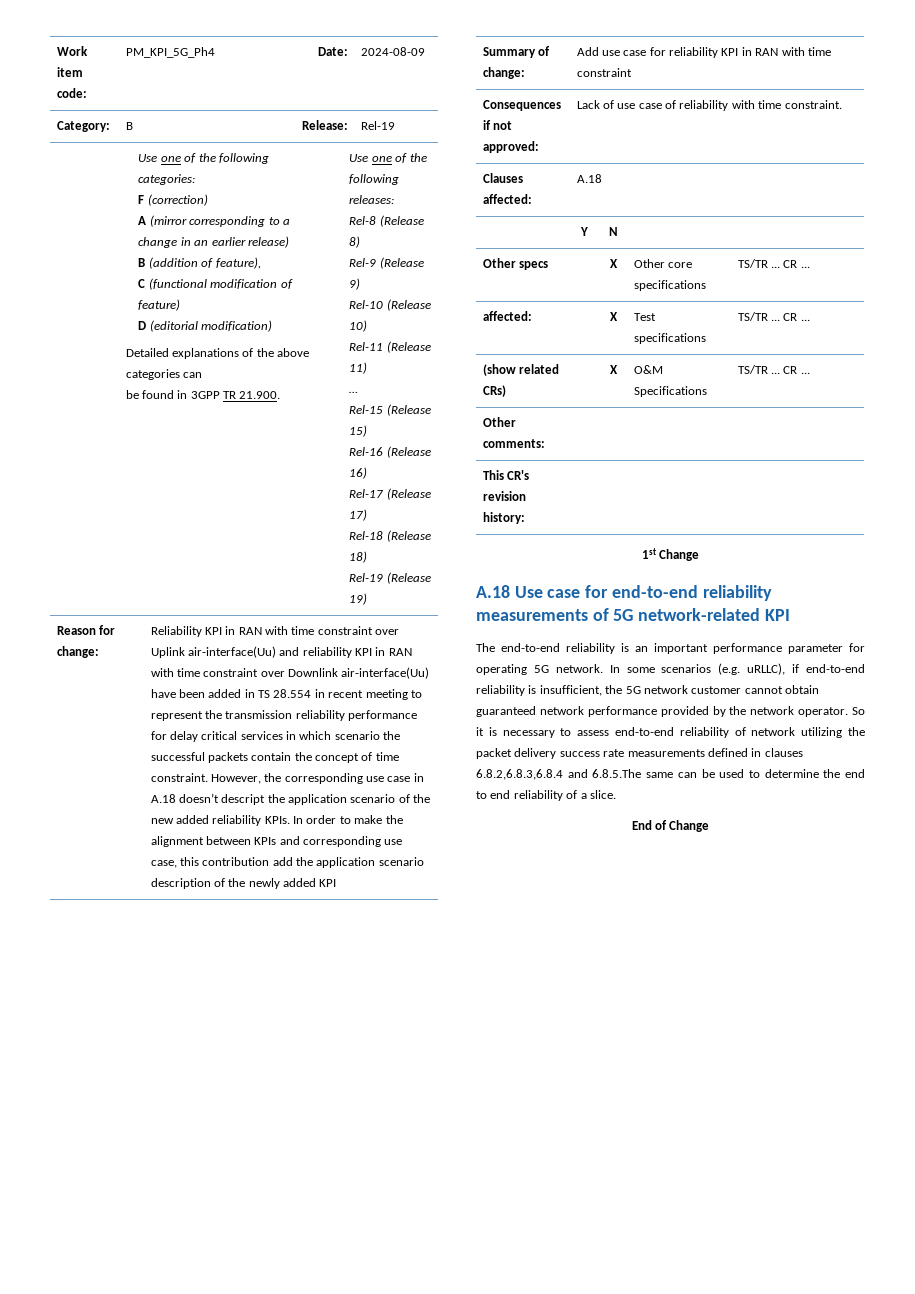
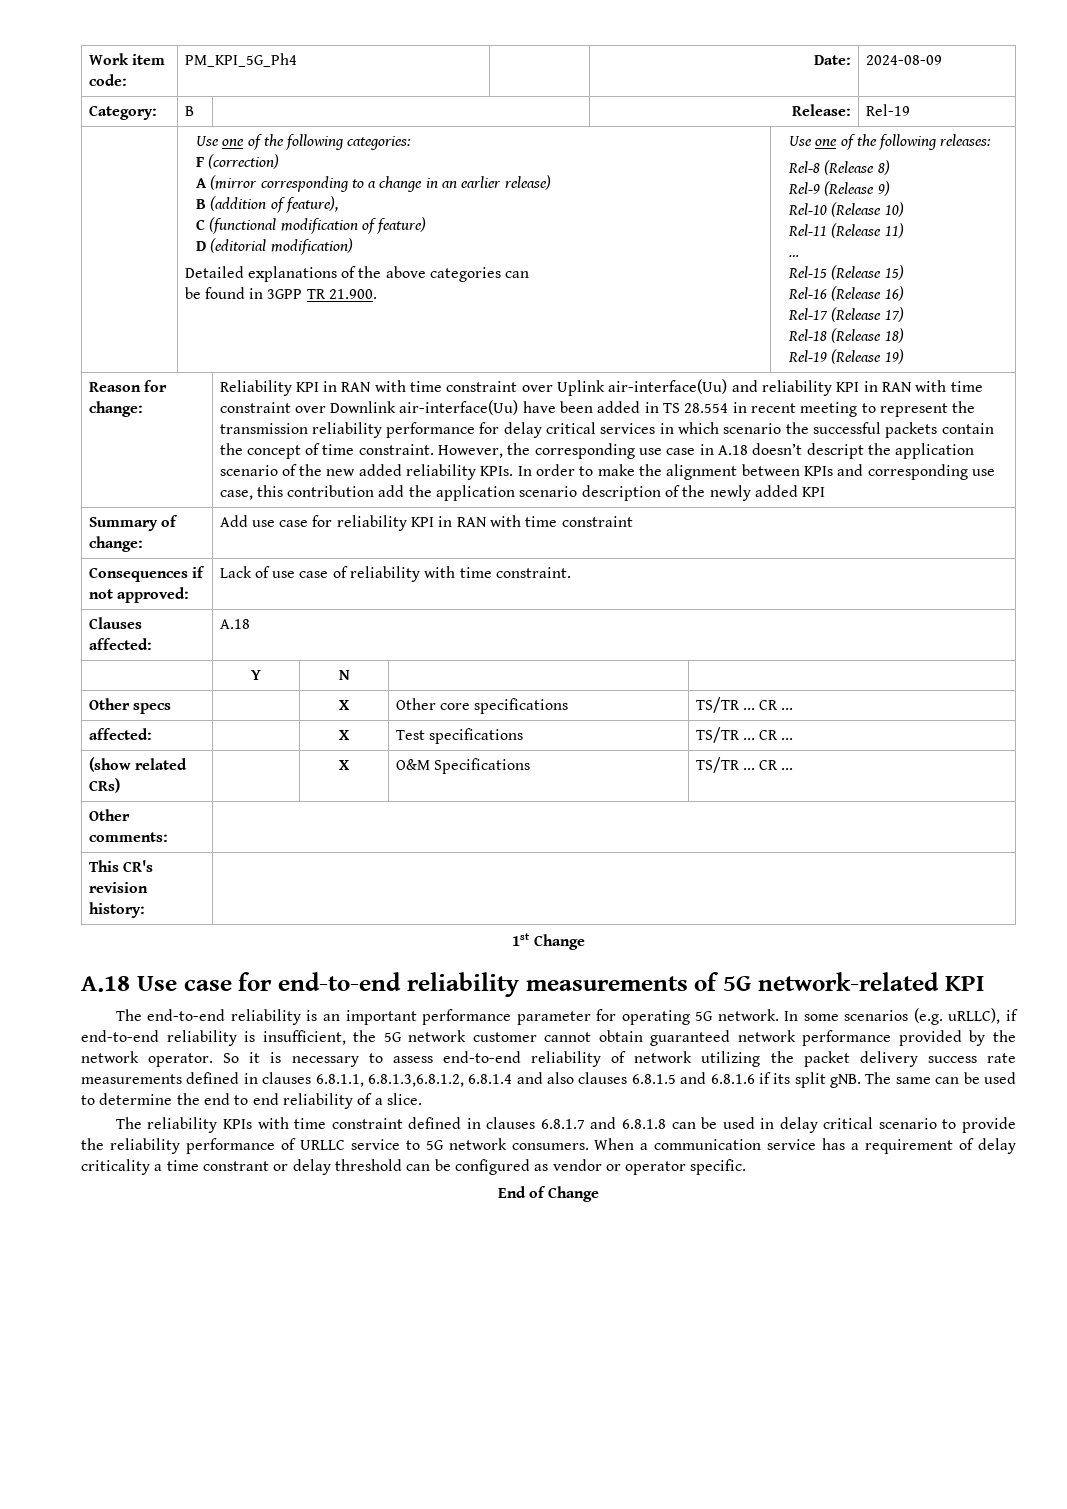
[476,769,642,780] 6.8.2,6.8.3,6.8.4 and 6.8.5.The -> [315,1072,892,1088] 6.8.1.1, 6.8.1.3,6.8.1.2, 6.8.1.4 and also clauses 6.8.1.5 and 6.8.1.6 if its split gNB. The
(616, 794) none -> [115,1117,1016,1133] [81,1138,1017,1154] [81,1159,747,1175] // The reliability KPIs with time constraint defined in clauses 6.8.1.7 and 6.8.1.8 can be used in delay critical scenario to provide the reliability performance of URLLC service to 5G network consumers. When a communication service has a requirement of delay criticality a time constrant or delay threshold can be configured as vendor or operator specific.

